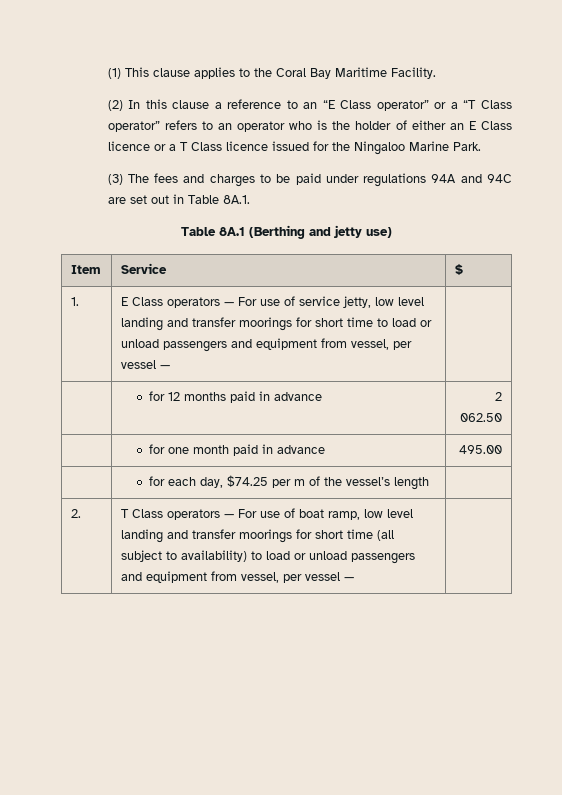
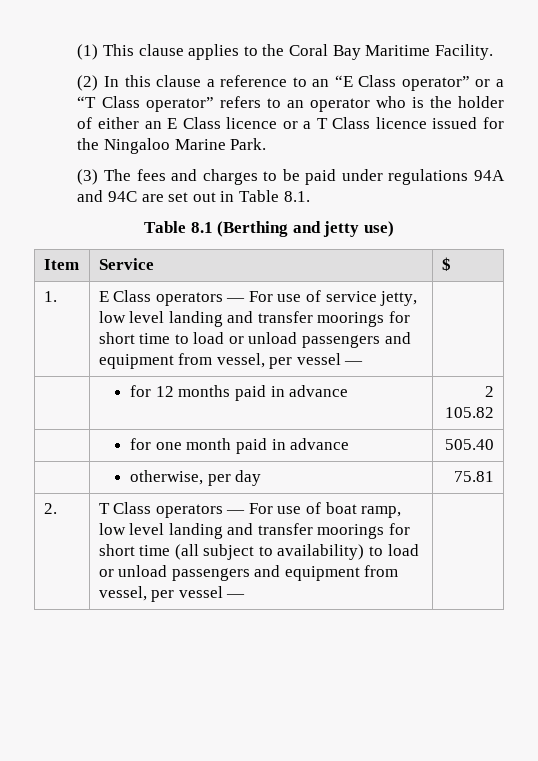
[222,195,250,204] [181,227,245,236] 8A.1. // Table 8A.1 -> [283,191,310,202] [144,221,213,233] 8.1. // Table 8.1
[460,413,503,422] 062.50 -> [445,407,495,418] 105.82
[459,445,503,454] [149,475,430,490] 495.00 // | for each day, $74.25 per m of the vessel’s length | -> [445,439,495,450] [130,470,262,486] [454,471,495,482] 505.40 // | otherwise, per day | 75.81

